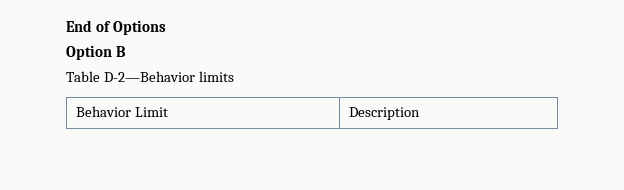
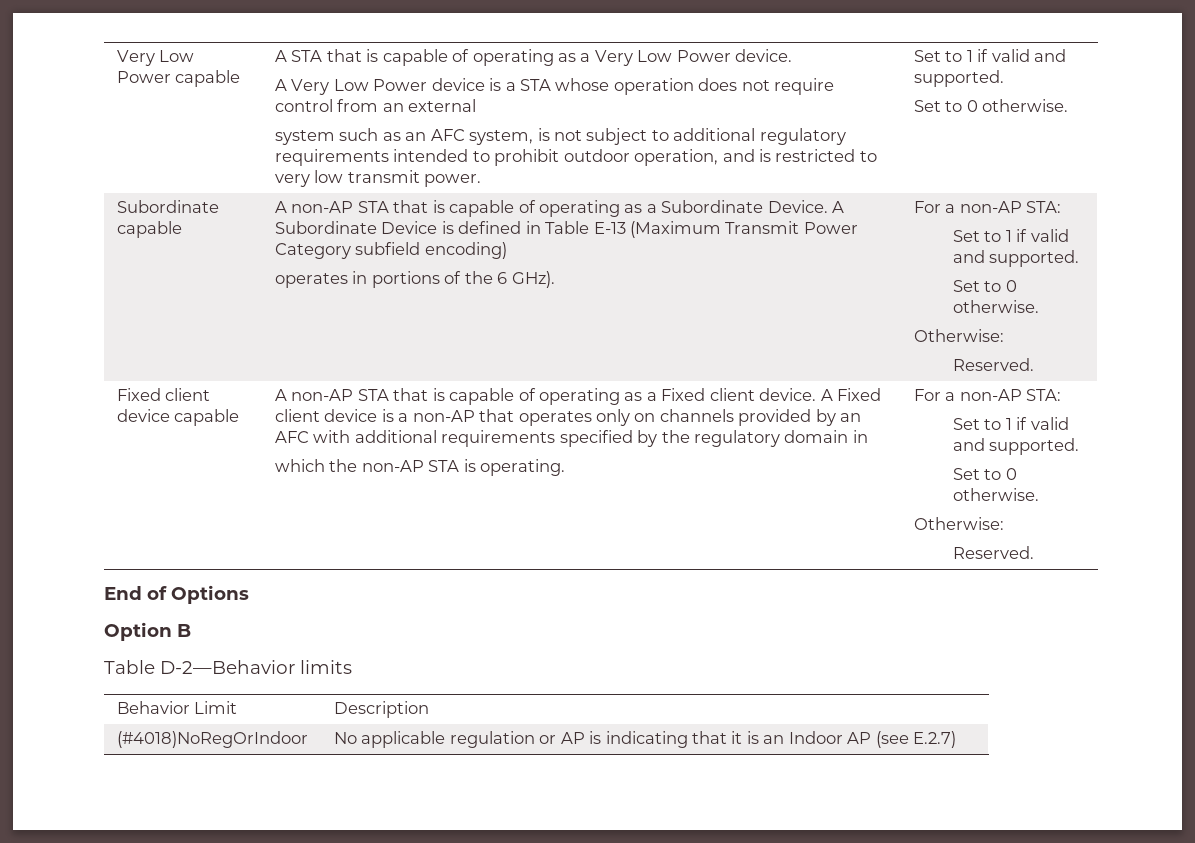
(66, 26) none -> [116,50,195,66] [116,70,241,87] [274,49,793,66] [274,78,835,95] [274,99,477,112] [274,128,846,145] [274,149,877,166] [274,170,482,187] [913,49,1067,62] [913,70,1004,87] [913,99,1069,112] [116,200,219,213] [116,221,182,238] [274,200,845,217] [274,221,858,238] [274,242,507,259] [274,271,555,288] [913,201,1062,213] [952,229,1069,242] [952,250,1080,267] [952,280,1017,292] [952,300,1039,313] [913,329,1004,342] [952,358,1034,371] [116,388,211,401] [116,409,240,426] [274,388,882,405] [274,409,862,426] [274,430,868,447] [274,459,566,476] [913,389,1062,401] [952,417,1069,430] [952,438,1080,455] [952,468,1017,480] [952,488,1039,501] [913,517,1004,530] [952,546,1034,559] Very Low Power capable | A STA that is capable of operating as a Very Low Power device. // A Very Low Power device is a STA whose operation does not require control from an external // system such as an AFC system, is not subject to additional regulatory requirements intended to prohibit outdoor operation, and is restricted to very low transmit power. | Set to 1 if valid and supported. // Set to 0 otherwise. // Subordinate capable | A non-AP STA that is capable of operating as a Subordinate Device. A Subordinate Device is defined in Table E-13 (Maximum Transmit Power Category subfield encoding) // operates in portions of the 6 GHz). | For a non-AP STA: // Set to 1 if valid and supported. // Set to 0 otherwise. // Otherwise: // Reserved. // Fixed client device capable | A non-AP STA that is capable of operating as a Fixed client device. A Fixed client device is a non-AP that operates only on channels provided by an AFC with additional requirements specified by the regulatory domain in // which the non-AP STA is operating. | For a non-AP STA: // Set to 1 if valid and supported. // Set to 0 otherwise. // Otherwise: // Reserved. //
(420, 113) none -> [116,731,308,748] [333,731,957,748] // (#4018)NoRegOrIndoor | No applicable regulation or AP is indicating that it is an Indoor AP (see E.2.7)

